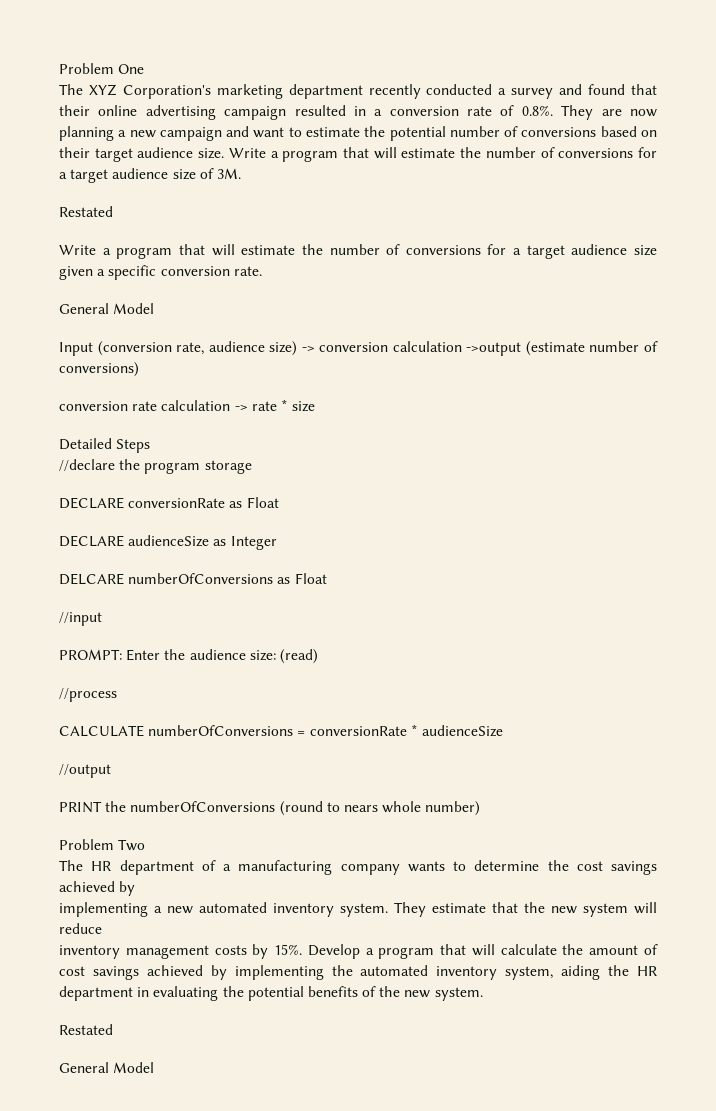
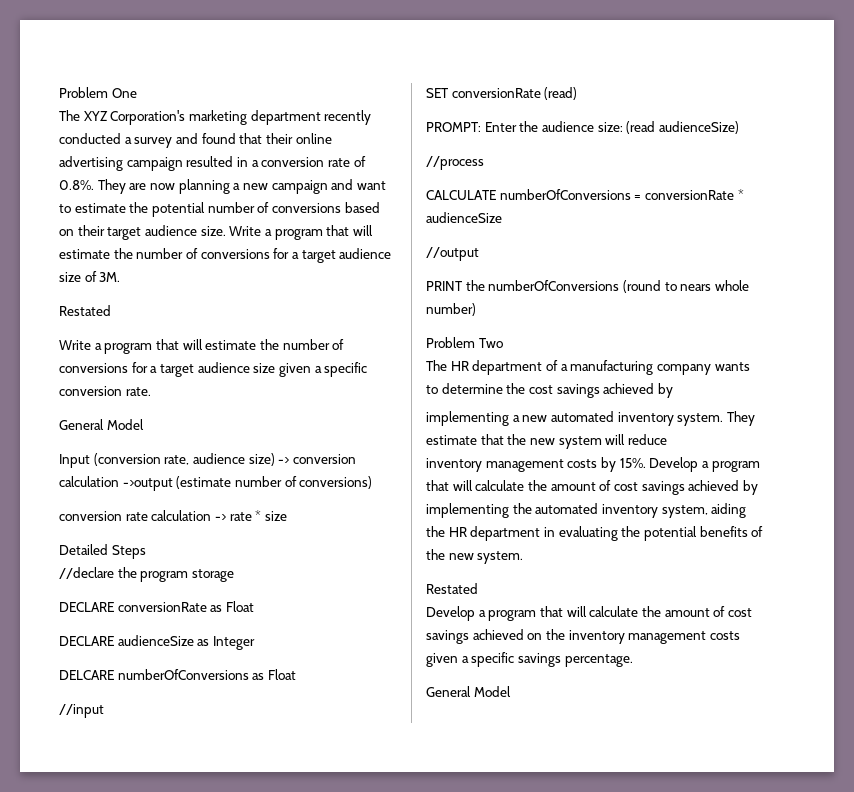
(102, 619) none -> [426,87,578,100] // SET conversionRate (read)
[279,649,318,664] (read) -> [626,121,739,134] (read audienceSize)
(113, 1029) none -> [426,606,752,621] [426,629,740,644] [426,652,633,667] // Develop a program that will calculate the amount of cost savings achieved on the inventory management costs given a specific savings percentage.

